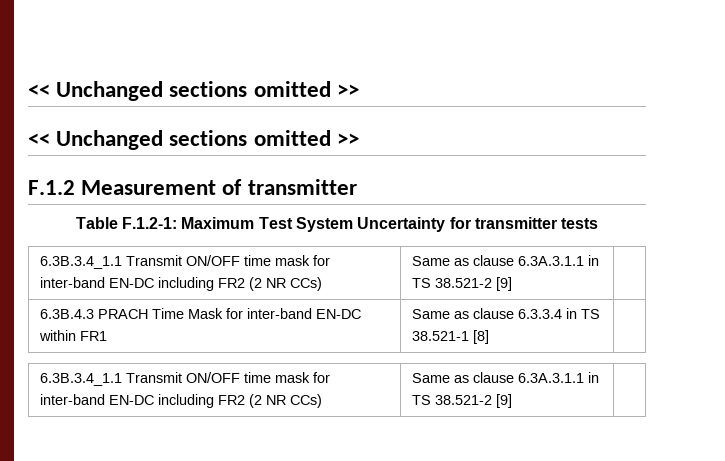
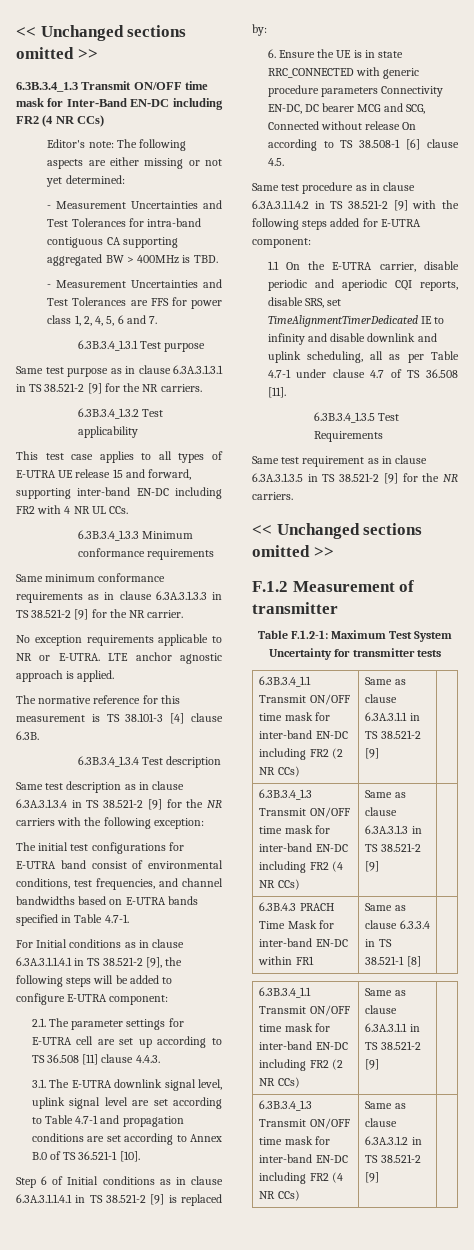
[28,81,359,101] << Unchanged sections omitted >> -> [16,25,187,41] [16,47,98,59] [16,81,209,92] [16,98,223,110] [16,115,105,127] [47,139,187,151] [47,157,222,169] [46,175,125,187] [47,200,222,209] [47,218,202,227] [47,237,178,248] [47,254,218,266] [47,279,222,288] [47,297,223,309] [47,315,158,326] [77,340,206,352] [16,365,223,377] [16,383,202,394] [77,408,164,419] [77,426,138,438] [16,451,224,463] [16,469,192,480] [16,487,223,499] [16,505,129,514] [77,530,194,541] [77,548,215,560] [16,573,166,582] [16,591,222,603] [16,609,184,620] [16,634,222,646] [16,652,222,664] [16,670,115,682] [16,695,180,704] [16,713,223,724] [16,731,39,740] [77,756,222,768] [16,781,185,793] [16,799,223,810] [16,817,204,829] [16,842,184,854] [16,860,223,869] [16,878,223,890] [16,896,198,905] [16,914,129,926] [16,939,185,948] [16,957,183,968] [16,975,173,987] [16,993,169,1005] [31,1018,184,1030] [31,1036,222,1048] [31,1054,160,1065] [31,1079,222,1091] [31,1097,222,1109] [31,1115,184,1127] [31,1133,222,1145] [31,1151,140,1162] [16,1176,223,1188] [16,1194,223,1206] [252,24,267,36] [267,49,404,58] [267,67,420,79] [267,85,444,97] [267,103,425,114] [267,121,417,130] [267,139,459,151] [267,158,284,166] [252,182,416,194] [252,200,459,211] [252,218,421,230] [252,238,311,248] [267,261,459,272] [267,279,458,291] [267,297,342,308] [267,315,445,327] [267,333,437,345] [267,351,459,363] [267,369,458,378] [267,387,286,398] [313,412,400,423] [313,431,383,442] [252,455,428,467] [252,473,458,484] [252,492,293,500] << Unchanged sections omitted >> // 6.3B.3.4_1.3 Transmit ON/OFF time mask for Inter-Band EN-DC including FR2 (4 NR CCs) // Editor's note: The following aspects are either missing or not yet determined: // - Measurement Uncertainties and Test Tolerances for intra-band contiguous CA supporting aggregated BW > 400MHz is TBD. // - Measurement Uncertainties and Test Tolerances are FFS for power class 1, 2, 4, 5, 6 and 7. // 6.3B.3.4_1.3.1 Test purpose // Same test purpose as in clause 6.3A.3.1.3.1 in TS 38.521-2 [9] for the NR carriers. // 6.3B.3.4_1.3.2 Test applicability // This test case applies to all types of E-UTRA UE release 15 and forward, supporting inter-band EN-DC including FR2 with 4 NR UL CCs. // 6.3B.3.4_1.3.3 Minimum conformance requirements // Same minimum conformance requirements as in clause 6.3A.3.1.3.3 in TS 38.521-2 [9] for the NR carrier. // No exception requirements applicable to NR or E-UTRA. LTE anchor agnostic approach is applied. // The normative reference for this measurement is TS 38.101-3 [4] clause 6.3B. // 6.3B.3.4_1.3.4 Test description // Same test description as in clause 6.3A.3.1.3.4 in TS 38.521-2 [9] for the NR carriers with the following exception: // The initial test configurations for E-UTRA band consist of environmental conditions, test frequencies, and channel bandwidths based on E-UTRA bands specified in Table 4.7-1. // For Initial conditions as in clause 6.3A.3.1.1.4.1 in TS 38.521-2 [9], the following steps will be added to configure E-UTRA component: // 2.1. The parameter settings for E-UTRA cell are set up according to TS 36.508 [11] clause 4.4.3. // 3.1. The E-UTRA downlink signal level, uplink signal level are set according to Table 4.7-1 and propagation conditions are set according to Annex B.0 of TS 36.521-1 [10]. // Step 6 of Initial conditions as in clause 6.3A.3.1.1.4.1 in TS 38.521-2 [9] is replaced by: // 6. Ensure the UE is in state RRC_CONNECTED with generic procedure parameters Connectivity EN-DC, DC bearer MCG and SCG, Connected without release On according to TS 38.508-1 [6] clause 4.5. // Same test procedure as in clause 6.3A.3.1.1.4.2 in TS 38.521-2 [9] with the following steps added for E-UTRA component: // 1.1 On the E-UTRA carrier, disable periodic and aperiodic CQI reports, disable SRS, set TimeAlignmentTimerDedicated IE to infinity and disable downlink and uplink scheduling, all as per Table 4.7-1 under clause 4.7 of TS 36.508 [11]. // 6.3B.3.4_1.3.5 Test Requirements // Same test requirement as in clause 6.3A.3.1.3.5 in TS 38.521-2 [9] for the NR carriers.
(512, 284) none -> [259,789,313,800] [259,807,350,818] [259,825,330,834] [259,843,348,852] [259,861,343,873] [259,879,300,890] [365,790,406,798] [365,807,398,816] [365,825,422,834] [365,843,421,852] [365,861,380,872] // 6.3B.3.4_1.3 Transmit ON/OFF time mask for inter-band EN-DC including FR2 (4 NR CCs) | Same as clause 6.3A.3.1.3 in TS 38.521-2 [9] |
(512, 401) none -> [259,1100,313,1111] [259,1118,350,1129] [259,1136,330,1145] [259,1154,348,1163] [259,1172,343,1184] [259,1190,300,1201] [365,1101,406,1109] [365,1118,398,1127] [365,1136,422,1145] [365,1154,421,1163] [365,1172,380,1183] // 6.3B.3.4_1.3 Transmit ON/OFF time mask for inter-band EN-DC including FR2 (4 NR CCs) | Same as clause 6.3A.3.1.2 in TS 38.521-2 [9] |

